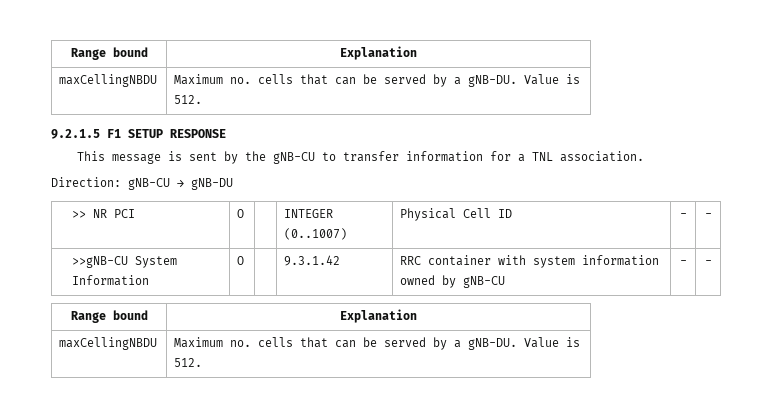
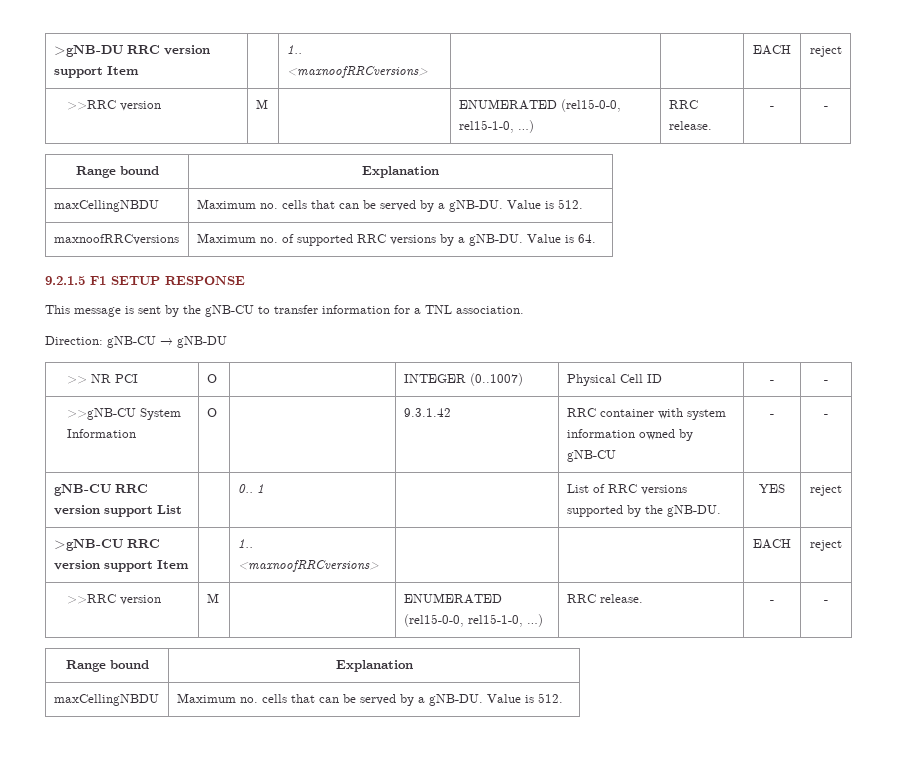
(70, 54) none -> [53,45,210,57] [53,66,139,78] [286,45,302,54] [286,66,428,78] [753,45,791,55] [809,46,842,57] [66,100,161,111] [255,99,268,109] [458,99,621,112] [458,120,534,133] [668,100,698,109] [668,121,712,130] [770,106,774,109] [823,106,828,109] >gNB-DU RRC version support Item | | 1.. <maxnoofRRCversions> | | | EACH | reject // >>RRC version | M | | ENUMERATED (rel15-0-0, rel15-1-0, …) | RRC release. | - | - //
(203, 99) none -> [53,234,179,245] [196,233,596,246] // maxnoofRRCversions | Maximum no. of supported RRC versions by a gNB-DU. Value is 64.
(712, 262) none -> [53,484,148,496] [53,505,182,517] [237,484,264,493] [566,484,687,495] [566,505,721,517] [759,484,785,493] [810,485,842,496] [53,539,160,551] [53,560,189,572] [237,539,253,548] [237,560,379,572] [753,539,791,549] [810,540,842,551] [66,594,161,605] [206,593,219,603] [403,593,502,604] [403,614,543,627] [566,594,643,603] [770,600,774,603] [824,600,828,603] // gNB-CU RRC version support List | | 0.. 1 | | List of RRC versions supported by the gNB-DU. | YES | reject // >gNB-CU RRC version support Item | | 1.. <maxnoofRRCversions> | | | EACH | reject // >>RRC version | M | | ENUMERATED (rel15-0-0, rel15-1-0, …) | RRC release. | - | -

